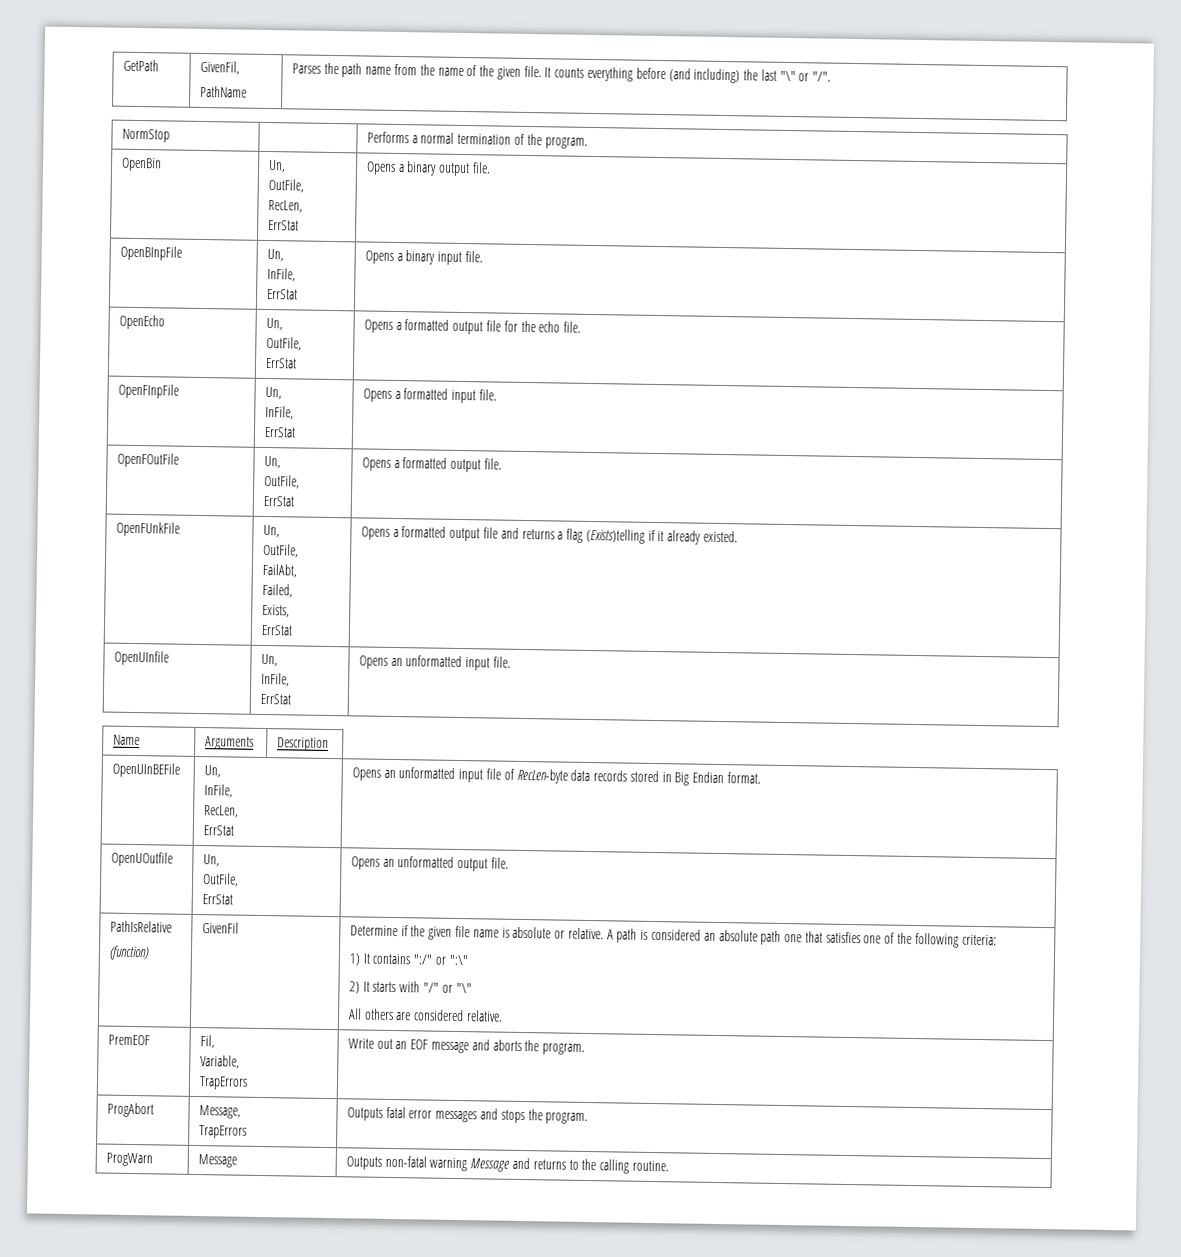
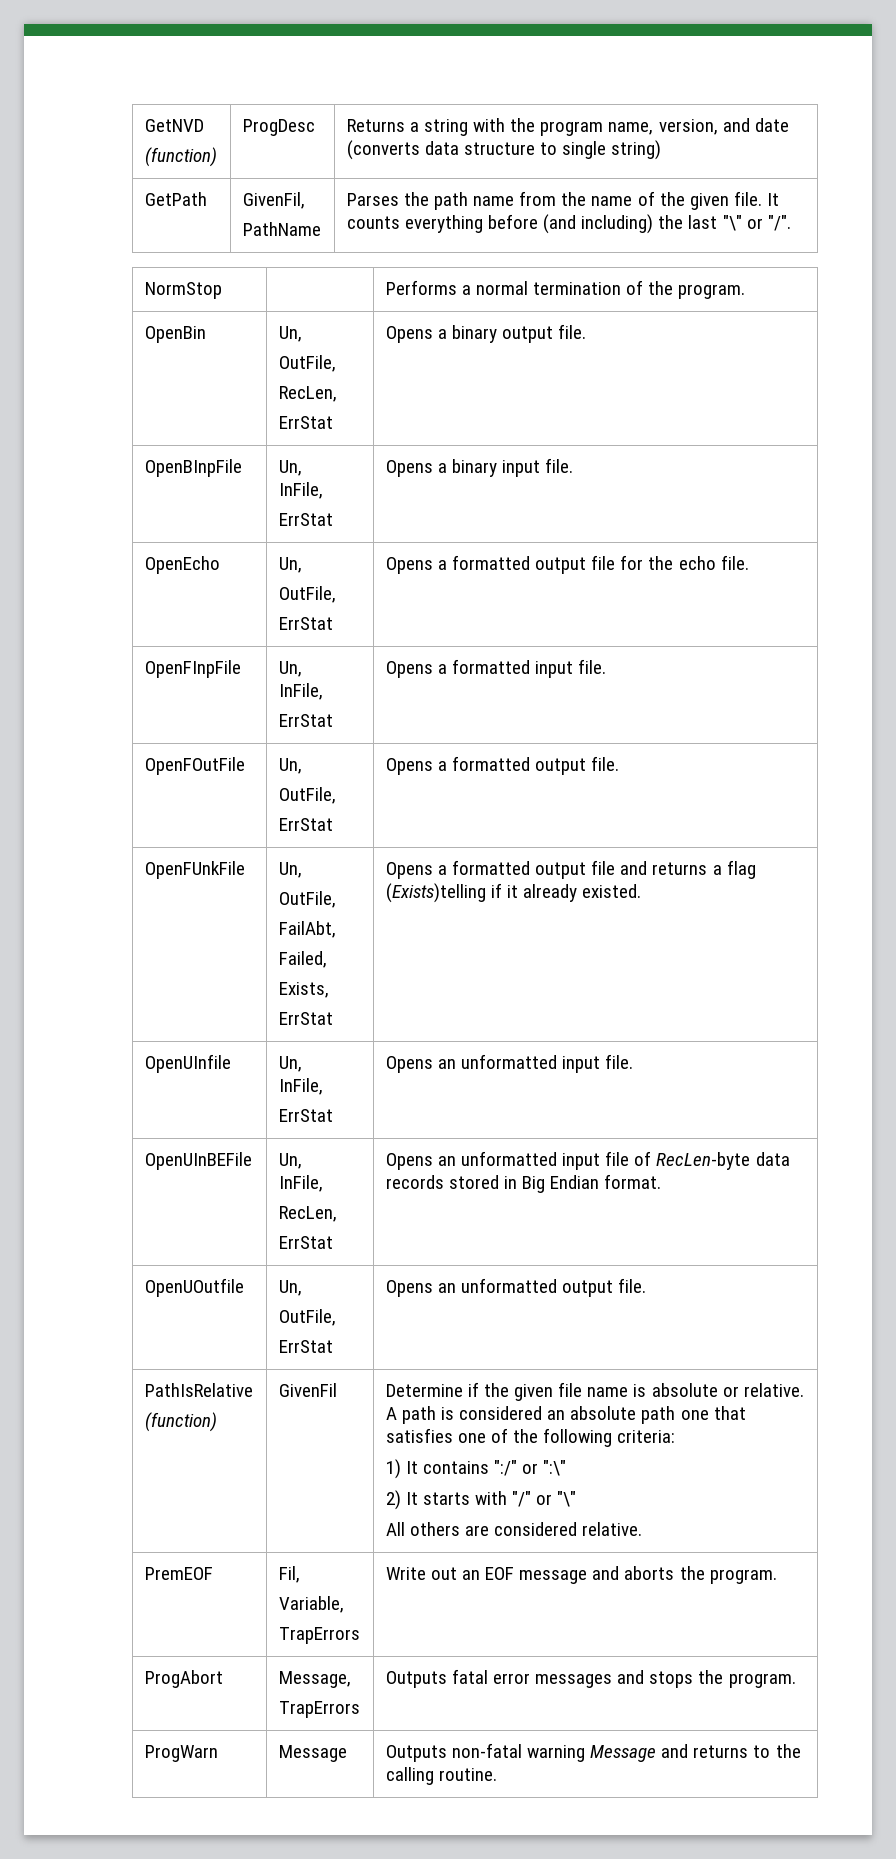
(122, 65) none -> [144,119,204,132] [144,147,217,167] [242,119,315,136] [346,118,789,136] [346,140,662,160] GetNVD // (function) | ProgDesc | Returns a string with the program name, version, and date (converts data structure to single string) //
[112,734,140,746] [204,736,254,750] [276,737,329,751] // Name | Arguments | Description -> (634, 1061) none

